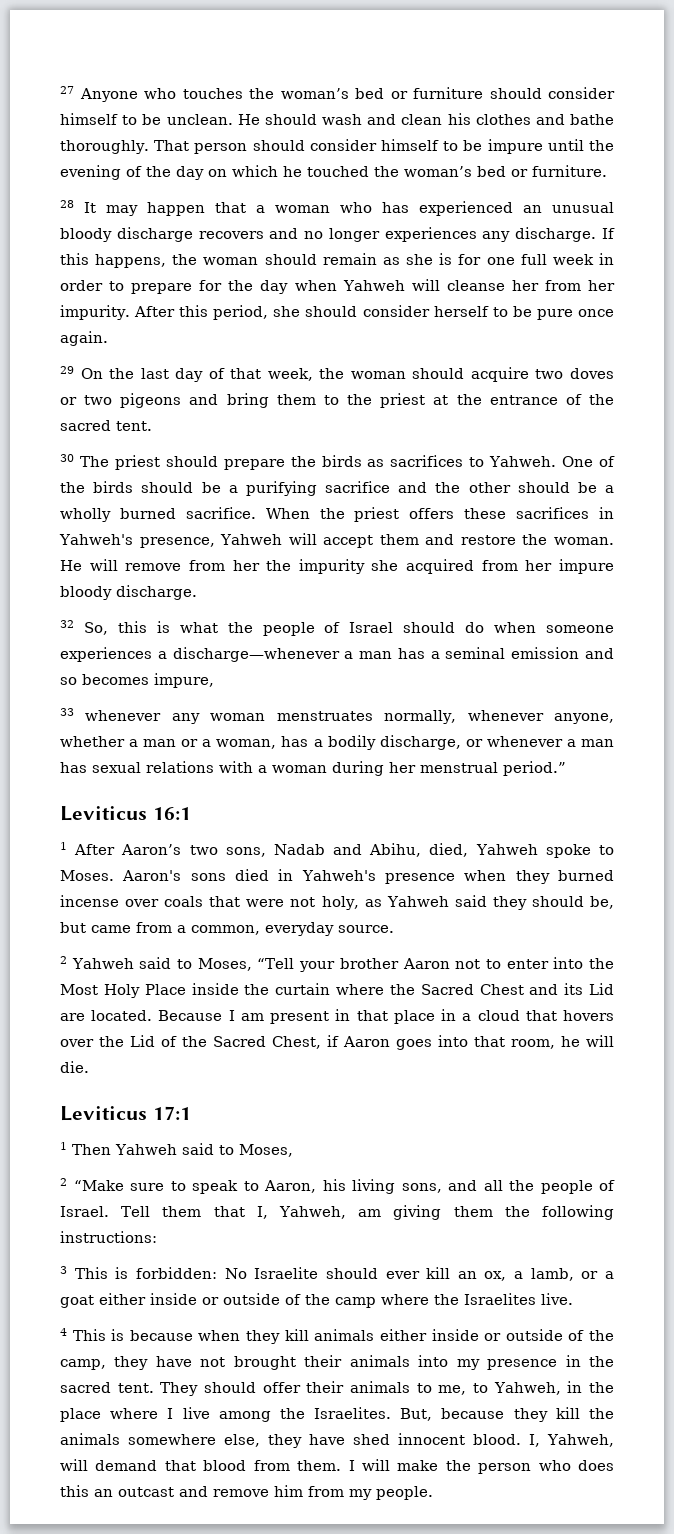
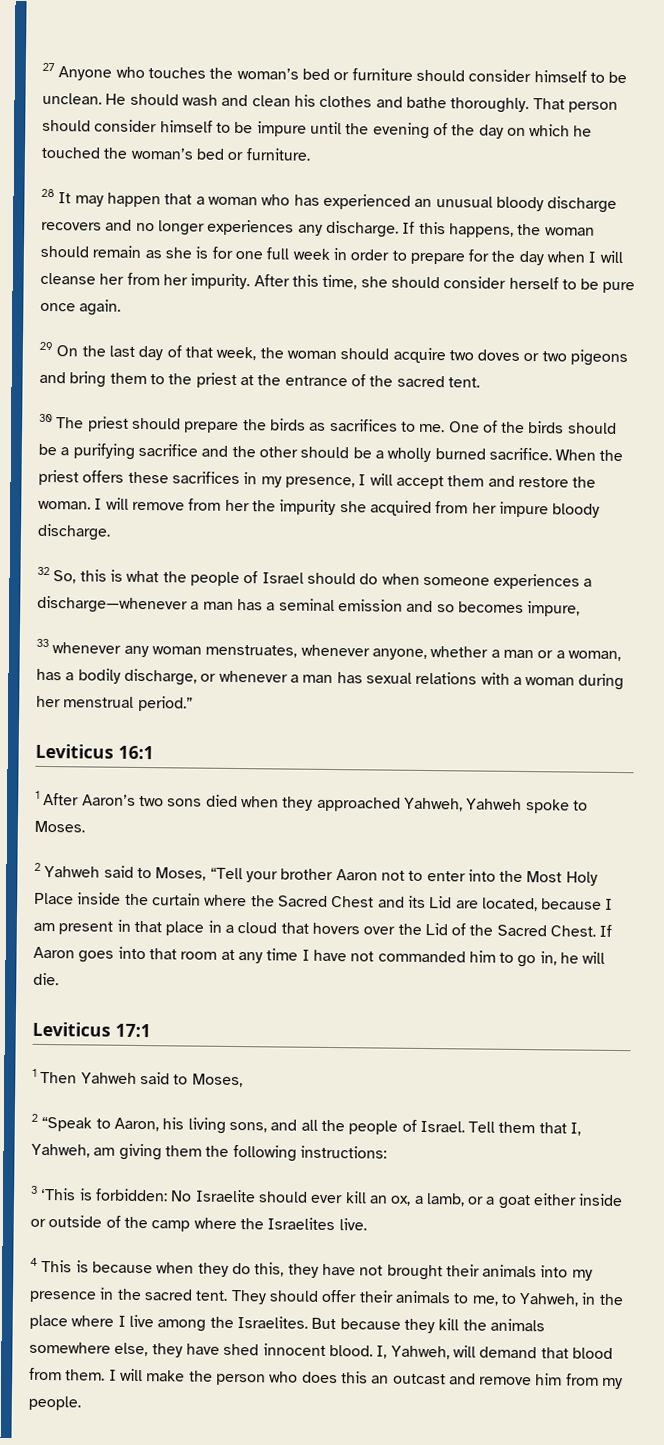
[342,280,405,291] Yahweh -> [588,251,597,263] I
[213,305,269,320] period, -> [322,274,358,290] time,
[489,456,557,467] Yahweh. -> [419,423,446,433] me.
[59,534,283,548] Yahweh's presence, Yahweh -> [260,474,367,489] my presence, I
[60,560,82,571] He -> [94,498,103,510] I
[276,710,457,724] menstruates normally, -> [205,644,298,658] menstruates,
[225,843,614,858] [60,869,615,884] [60,895,614,910] [60,922,394,936] sons, Nadab and Abihu, died, Yahweh spoke to Moses. Aaron's sons died in Yahweh's presence when they burned incense over coals that were not holy, as Yahweh said they should be, but came from a common, everyday source. -> [167,794,588,814] [34,820,85,833] sons died when they approached Yahweh, Yahweh spoke to Moses.
[91,1010,223,1021] located. Because -> [481,897,603,912] located, because
[272,1035,339,1049] Chest, if -> [550,924,613,937] Chest. If
[511,1039,555,1049] room, -> [180,948,557,968] room at any time I have not commanded him to go in,
[73,1180,238,1194] “Make sure to speak -> [41,1116,93,1132] “Speak
[74,1267,108,1279] This -> [40,1187,77,1201] ‘This
[284,1329,615,1341] [60,1359,106,1370] kill animals either inside or outside of the camp, -> [231,1262,285,1277] do this,
[400,1408,433,1421] But, -> [311,1317,337,1330] But

